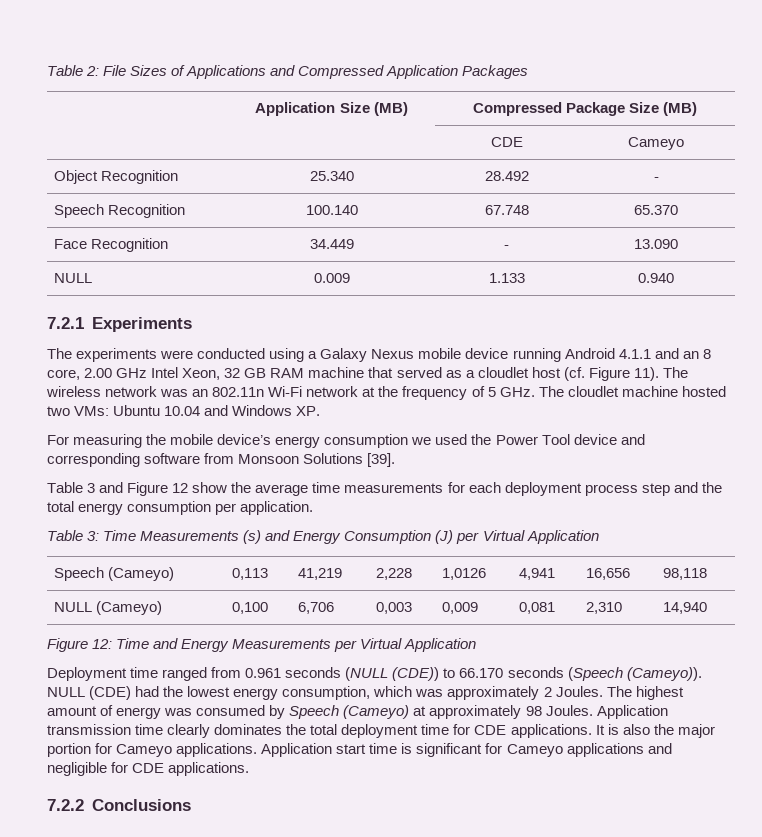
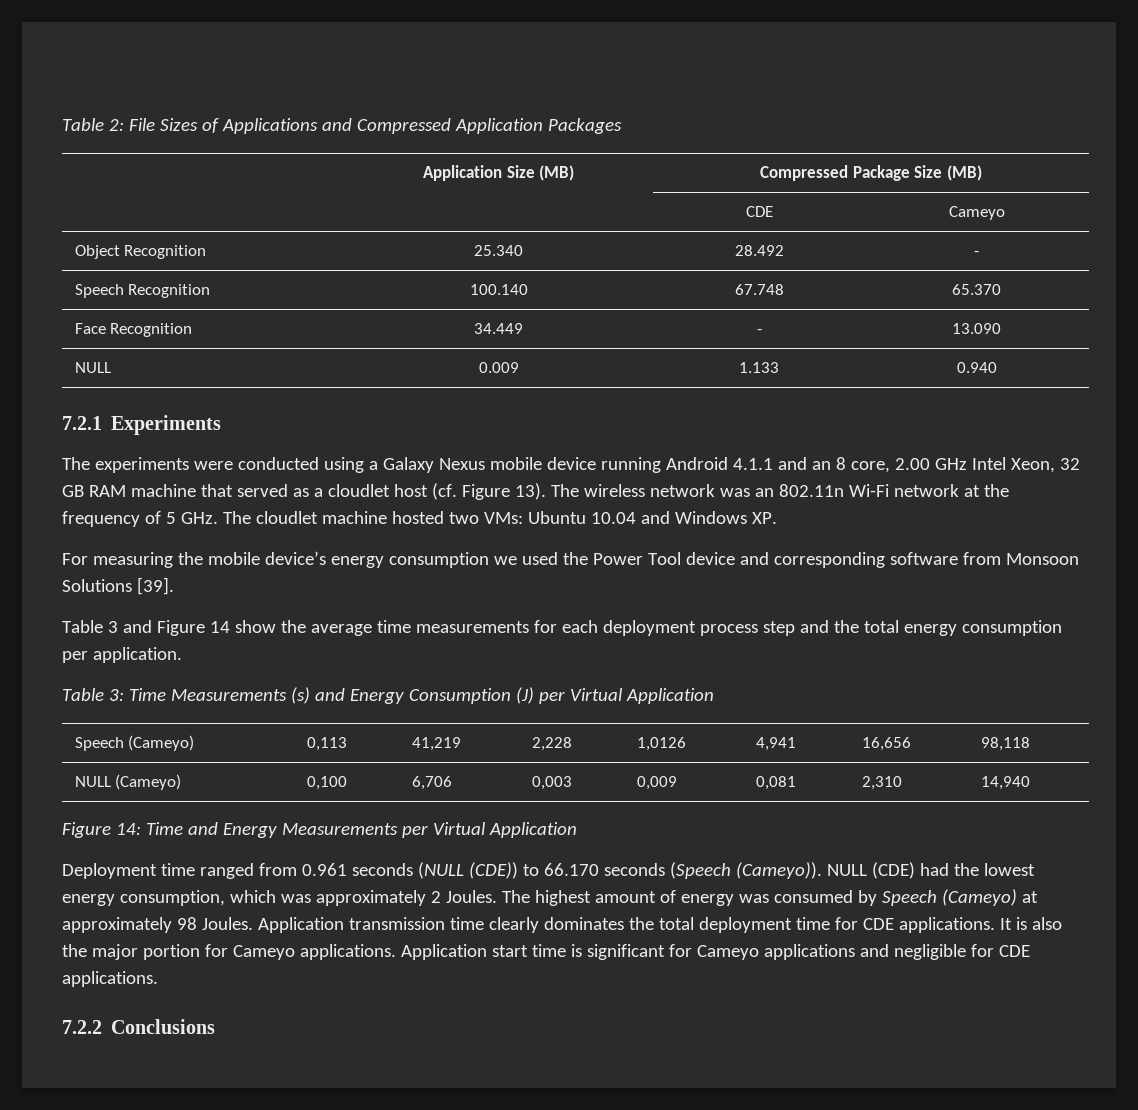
[633,367,659,381] 11). -> [514,483,546,500] 13).
[172,483,189,493] 12 -> [209,621,230,633] 14
[92,639,113,649] 12: -> [115,823,141,835] 14:

